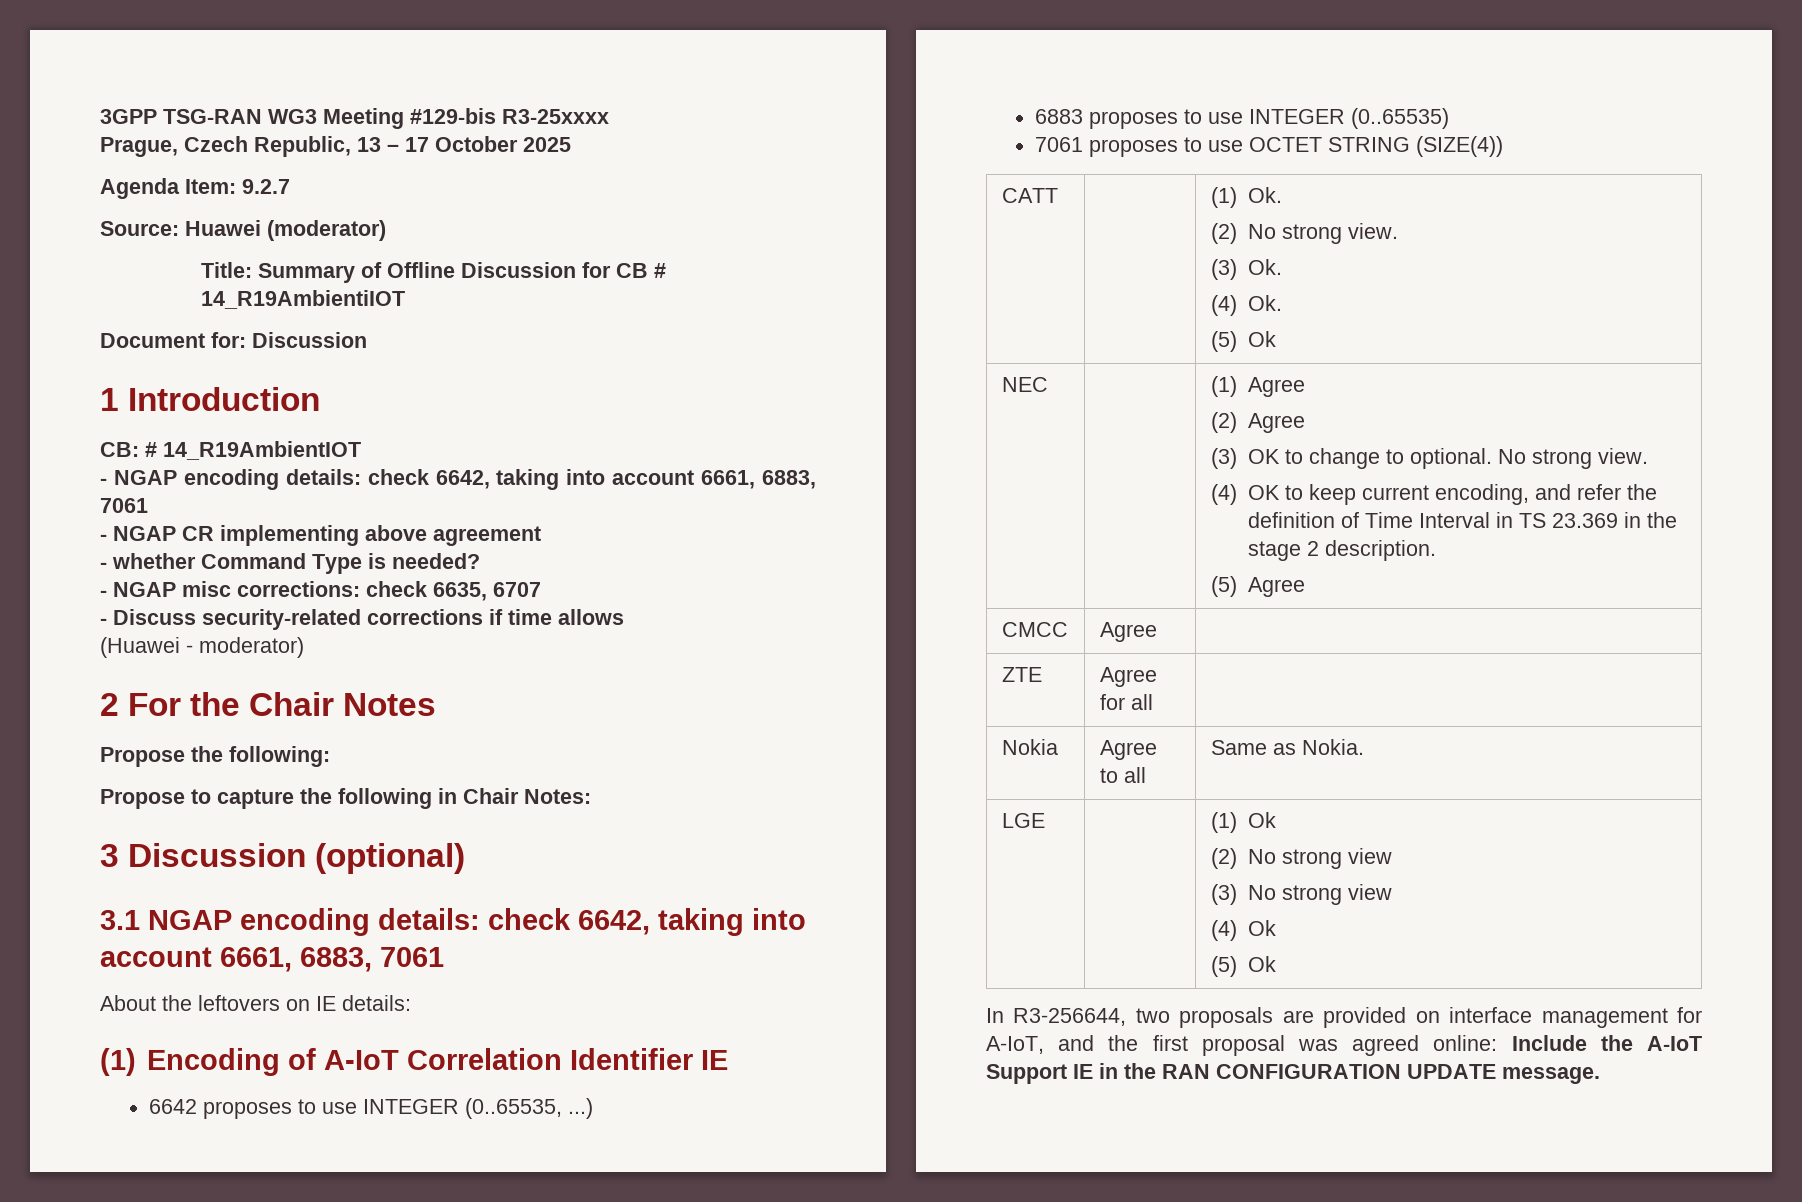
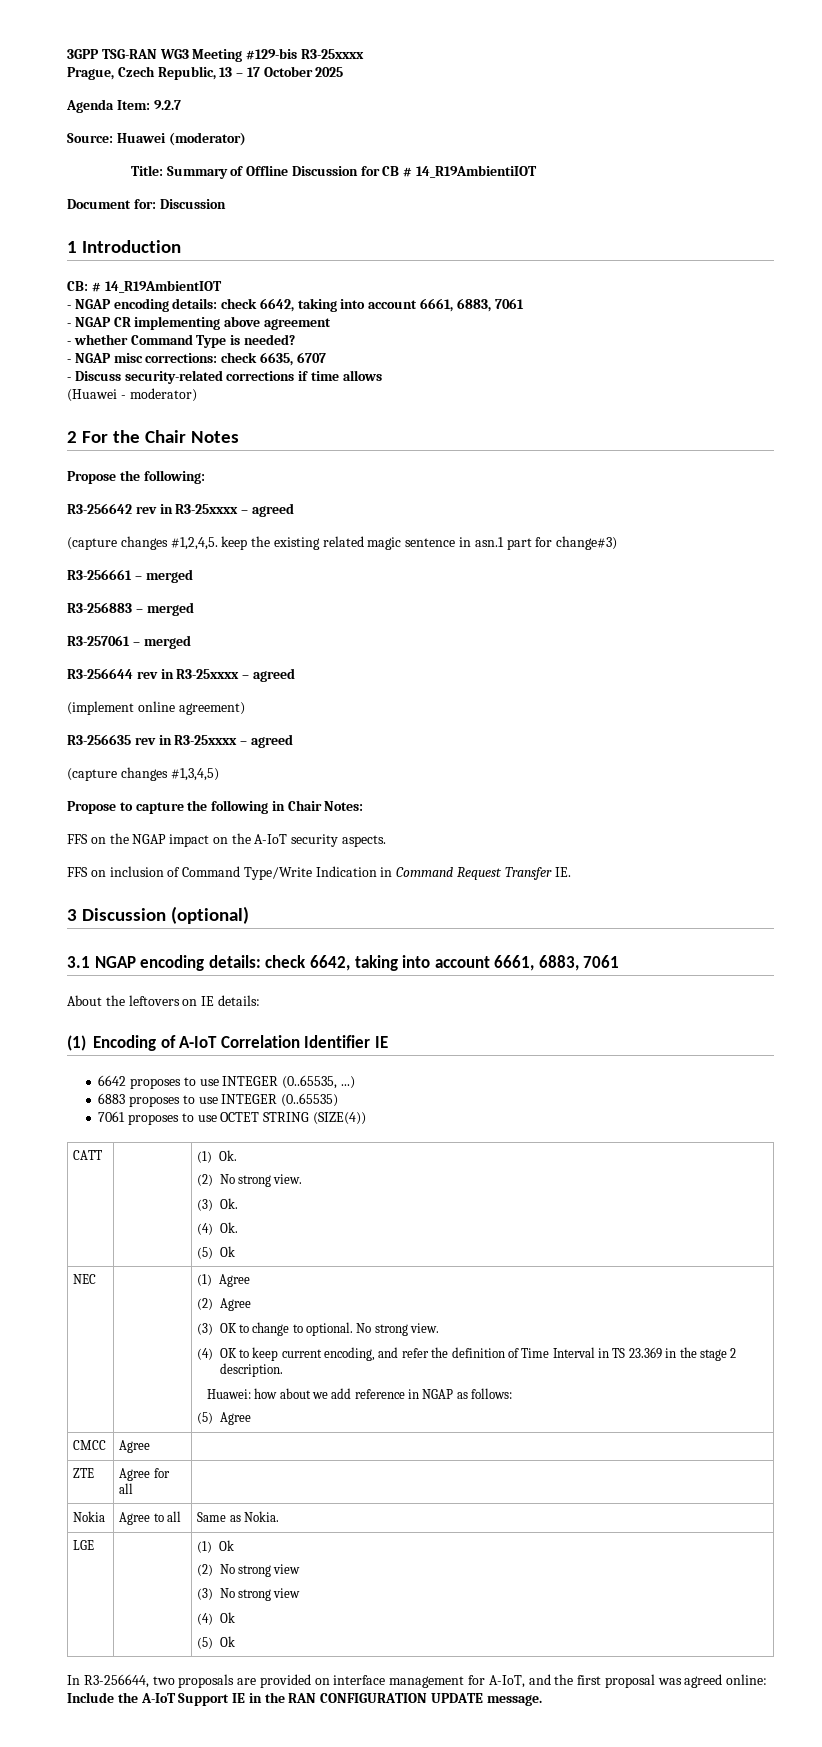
(330, 756) none -> [67,503,294,517] [67,536,618,550] [67,569,193,583] [67,602,194,616] [67,635,191,649] [67,668,295,682] [67,701,245,715] [67,734,293,748] [67,767,219,781] // R3-256642 rev in R3-25xxxx – agreed // (capture changes #1,2,4,5. keep the existing related magic sentence in asn.1 part for change#3) // R3-256661 – merged // R3-256883 – merged // R3-257061 – merged // R3-256644 rev in R3-25xxxx – agreed // (implement online agreement) // R3-256635 rev in R3-25xxxx – agreed // (capture changes #1,3,4,5)
(591, 796) none -> [67,833,387,847] [67,866,571,880] // FFS on the NGAP impact on the A-IoT security aspects. // FFS on inclusion of Command Type/Write Indication in Command Request Transfer IE.
(1436, 550) none -> [206,1388,513,1399] // Huawei: how about we add reference in NGAP as follows:

